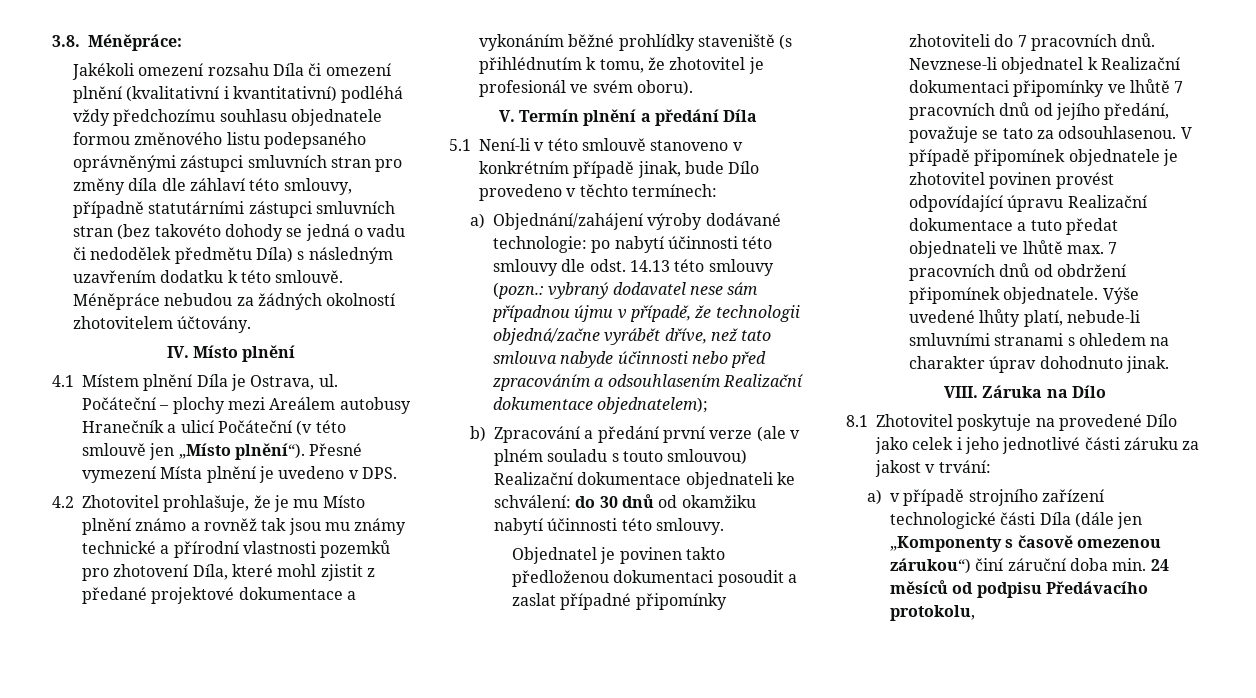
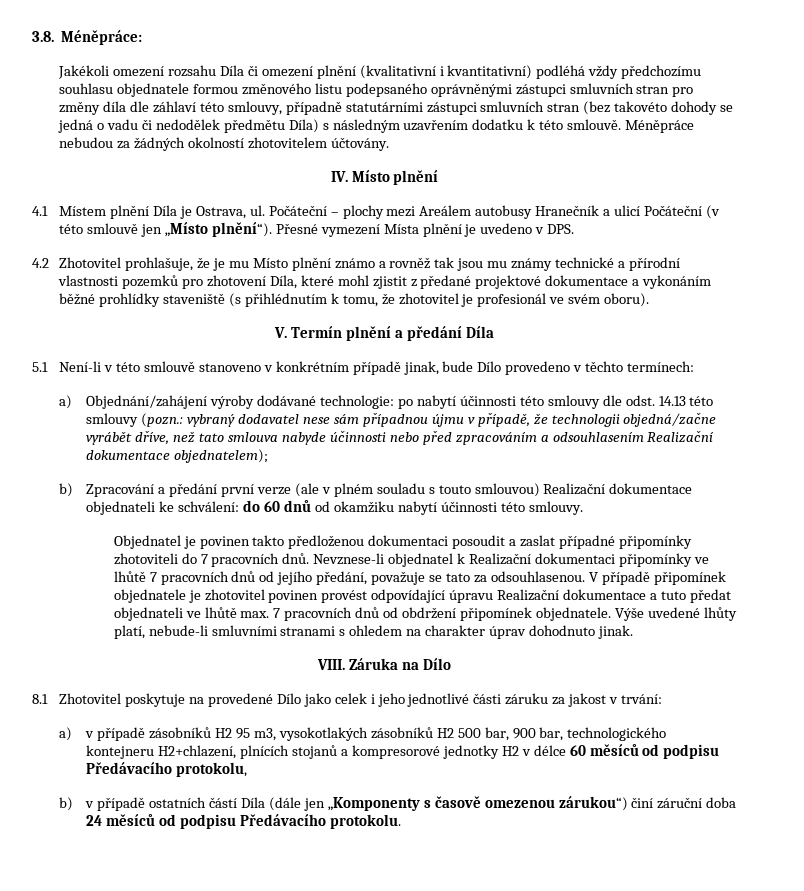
[599,496,618,508] 30 -> [264,501,281,512] 60
[968,489,1104,506] [889,512,1036,529] strojního zařízení technologické části -> [149,727,667,741] [86,744,720,759] [86,762,248,777] [59,797,238,811] zásobníků H2 95 m3, vysokotlakých zásobníků H2 500 bar, 900 bar, technologického kontejneru H2+chlazení, plnících stojanů a kompresorové jednotky H2 v délce 60 měsíců od podpisu Předávacího protokolu, // b) v případě ostatních částí
[1112,558,1147,571] min. -> (737, 802) none
[889,605,975,621] protokolu, -> [330,814,402,829] protokolu.

